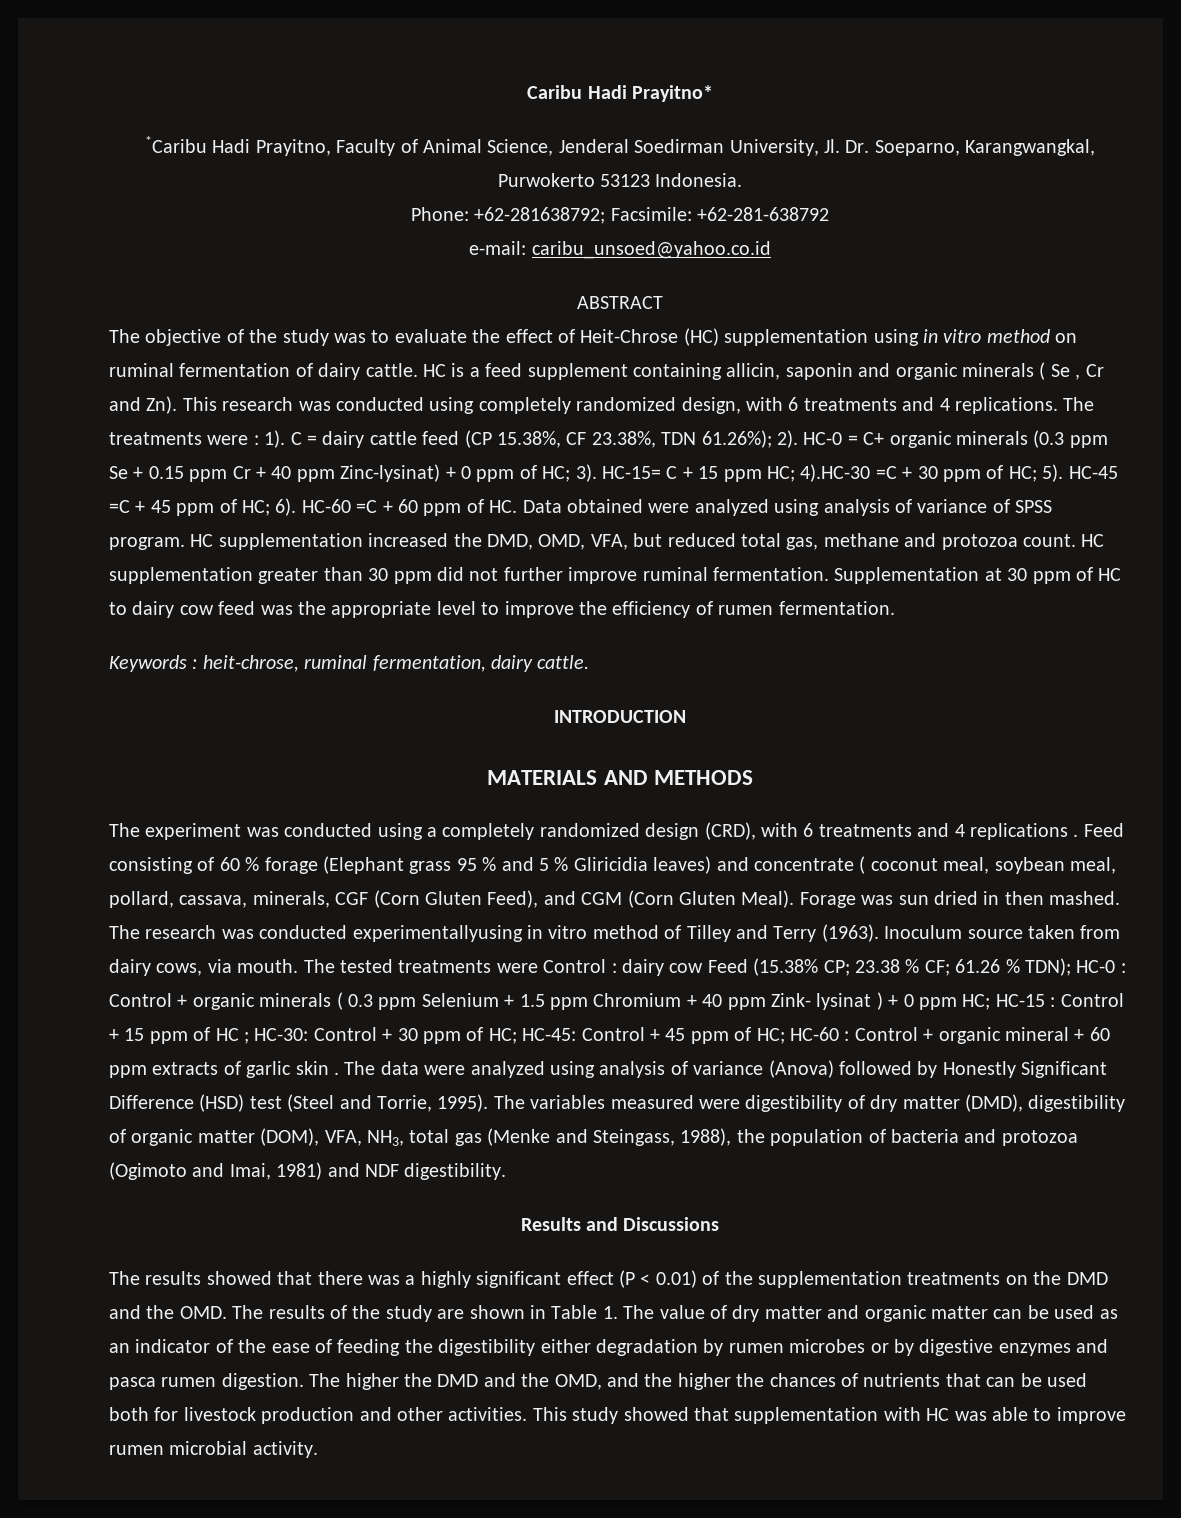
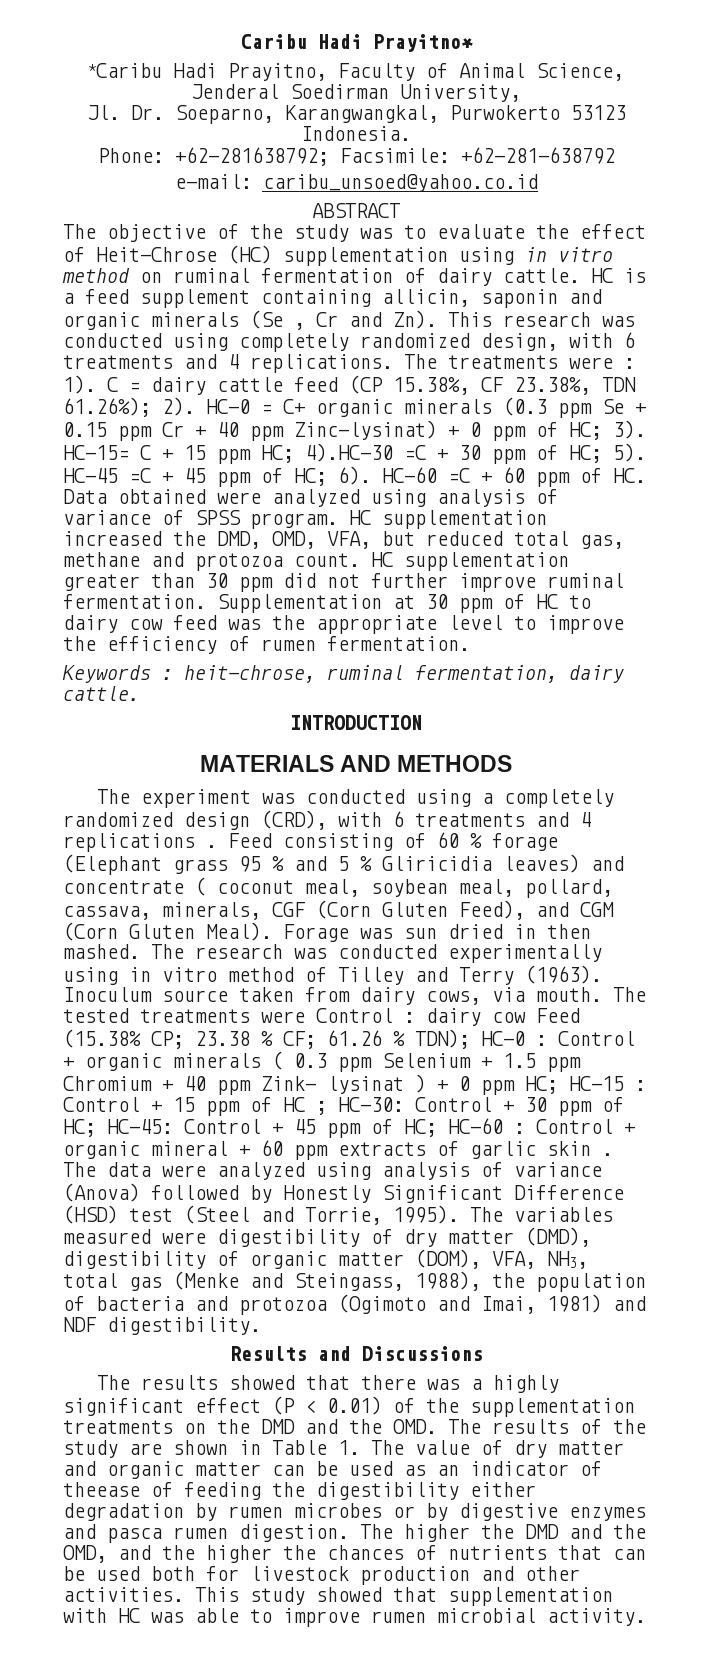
(819, 147) none -> (521, 93) //
[1039,362,1070,380] ( Se -> [250,310,283,329] (Se
[352,925,523,942] experimentallyusing -> [448,944,602,963] [63,967,118,985] experimentally using
[238,1339,310,1353] the ease -> [63,1482,140,1497] theease

